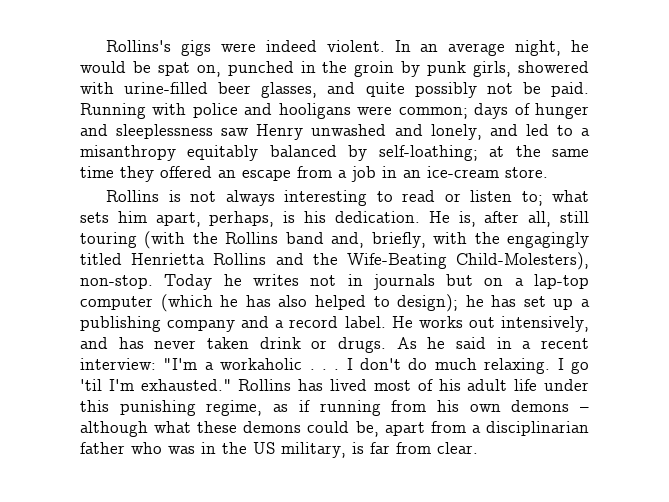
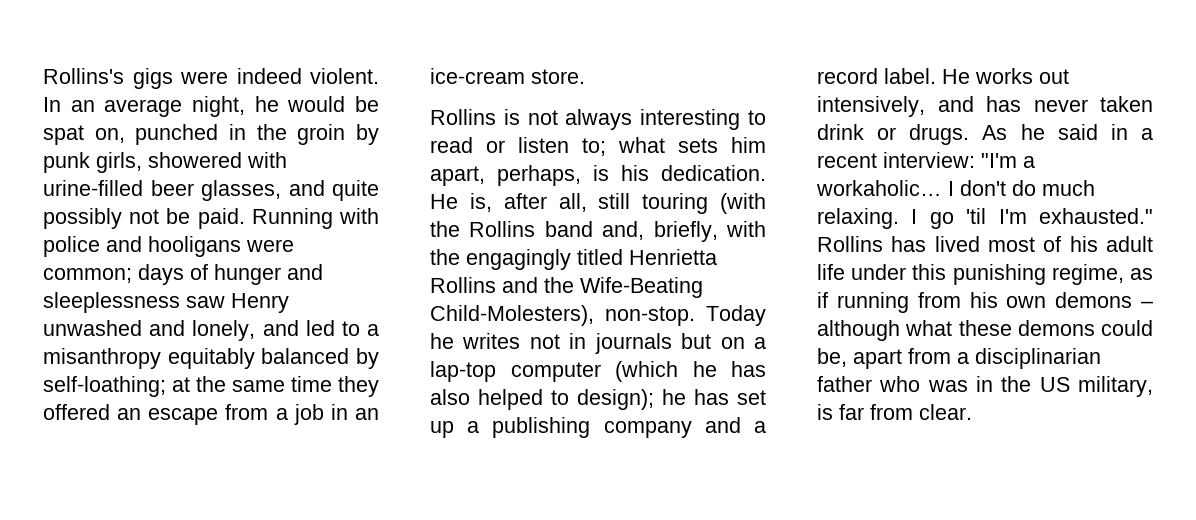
[220,358,340,370] workaholic . . . -> [816,180,942,196] workaholic…

